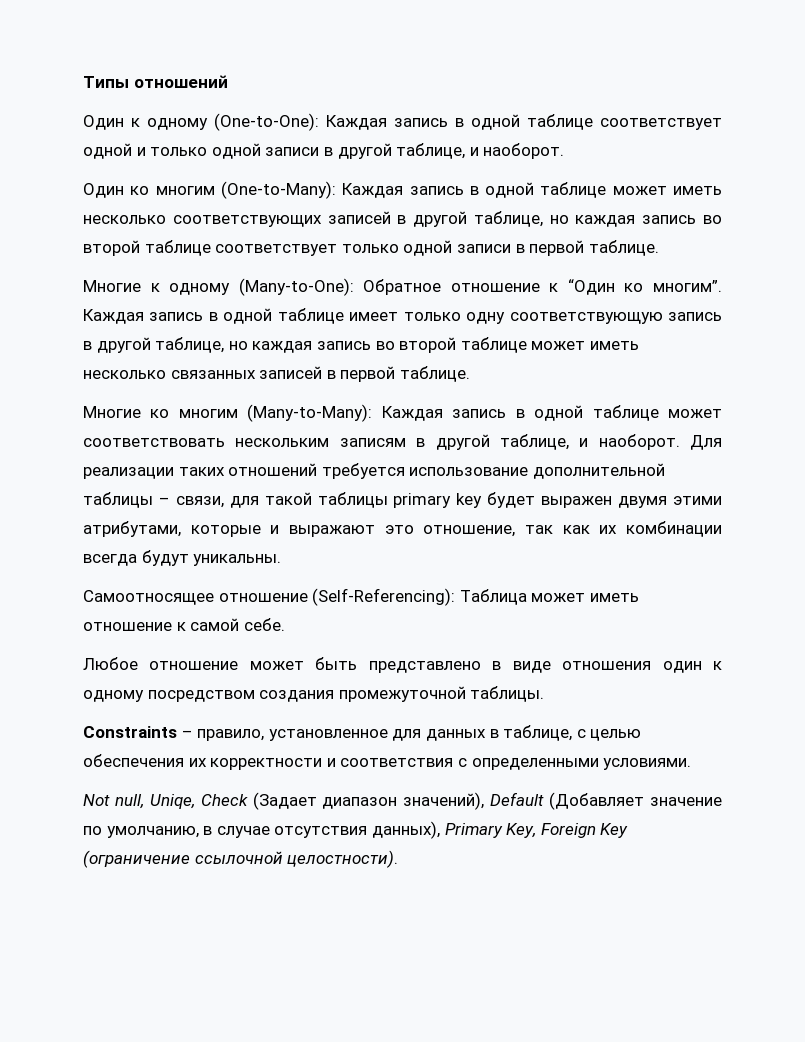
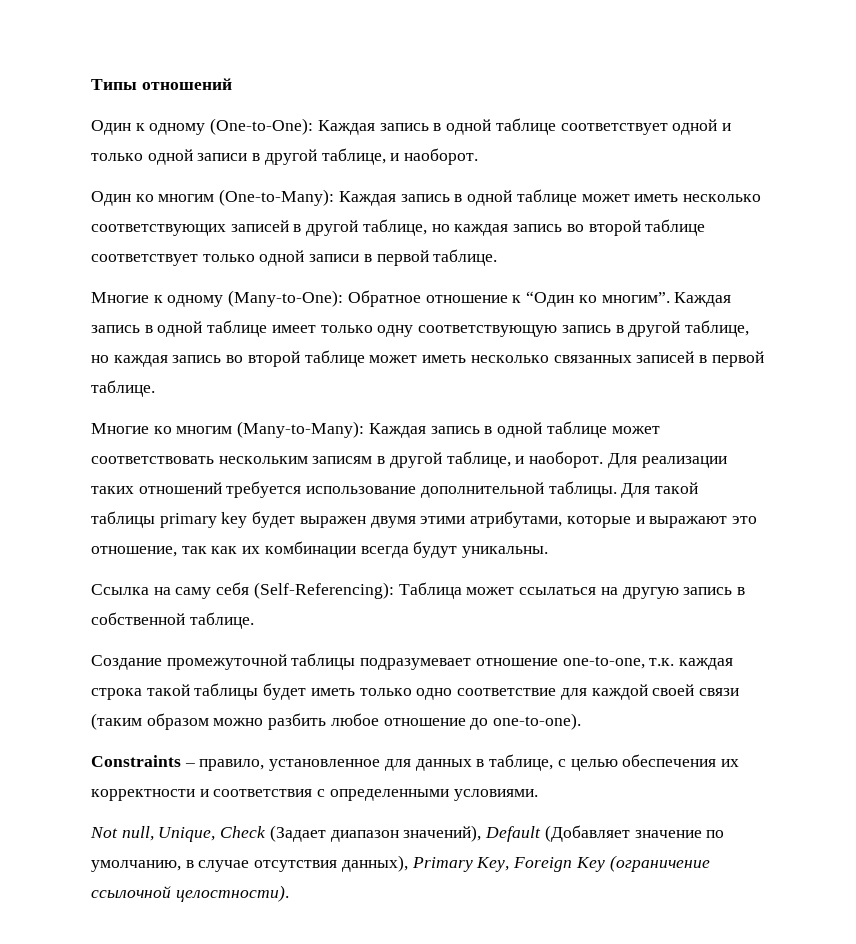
[83,492,259,508] таблицы – связи, для -> [548,481,651,498] таблицы. Для
[83,588,639,606] [83,618,285,631] [83,657,722,673] [83,686,545,702] Самоотносящее отношение (Self-Referencing): Таблица может иметь отношение к самой себе. // Любое отношение может быть представлено в виде отношения один к одному посредством создания промежуточной таблицы. -> [91,582,745,599] [91,612,254,629] [91,653,734,670] [91,683,739,700] [91,713,582,730] Ссылка на саму себя (Self-Referencing): Таблица может ссылаться на другую запись в собственной таблице. // Создание промежуточной таблицы подразумевает отношение one-to-one, т.к. каждая строка такой таблицы будет иметь только одно соответствие для каждой своей связи (таким образом можно разбить любое отношение до one-to-one).
[149,794,195,809] Uniqe, -> [158,827,216,842] Unique,

